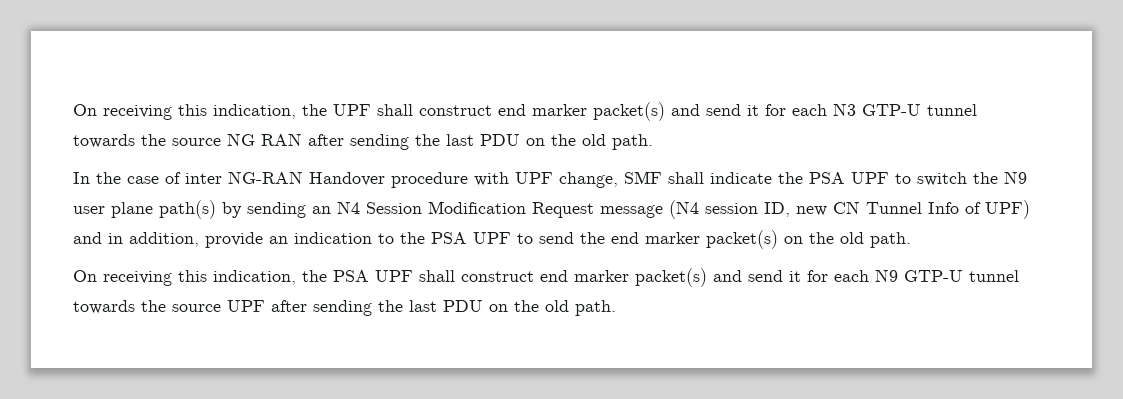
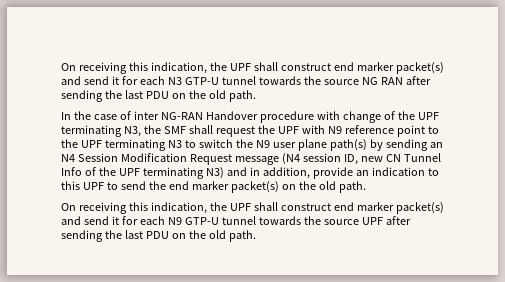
[515,171,889,188] UPF change, SMF shall indicate the PSA UPF -> [342,111,439,123] [61,125,439,137] [61,139,182,151] change of the UPF terminating N3, the SMF shall request the UPF with N9 reference point to the UPF terminating N3
[985,200,1030,219] UPF) -> [98,167,224,179] the UPF terminating N3)
[400,232,467,244] the PSA -> [61,181,80,190] this
[333,270,369,282] PSA -> (227, 206) none

